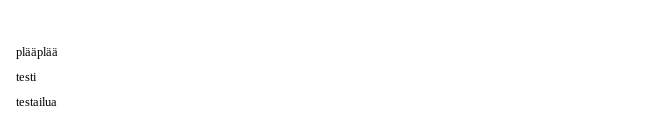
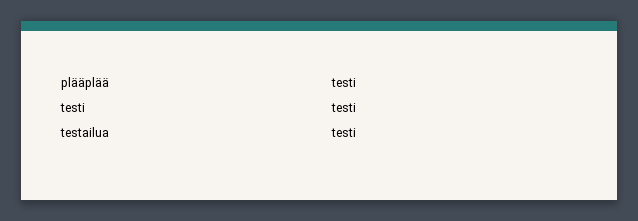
(57, 101) none -> [331,78,356,87] [331,103,356,112] [331,128,356,137] // testi // testi // testi

